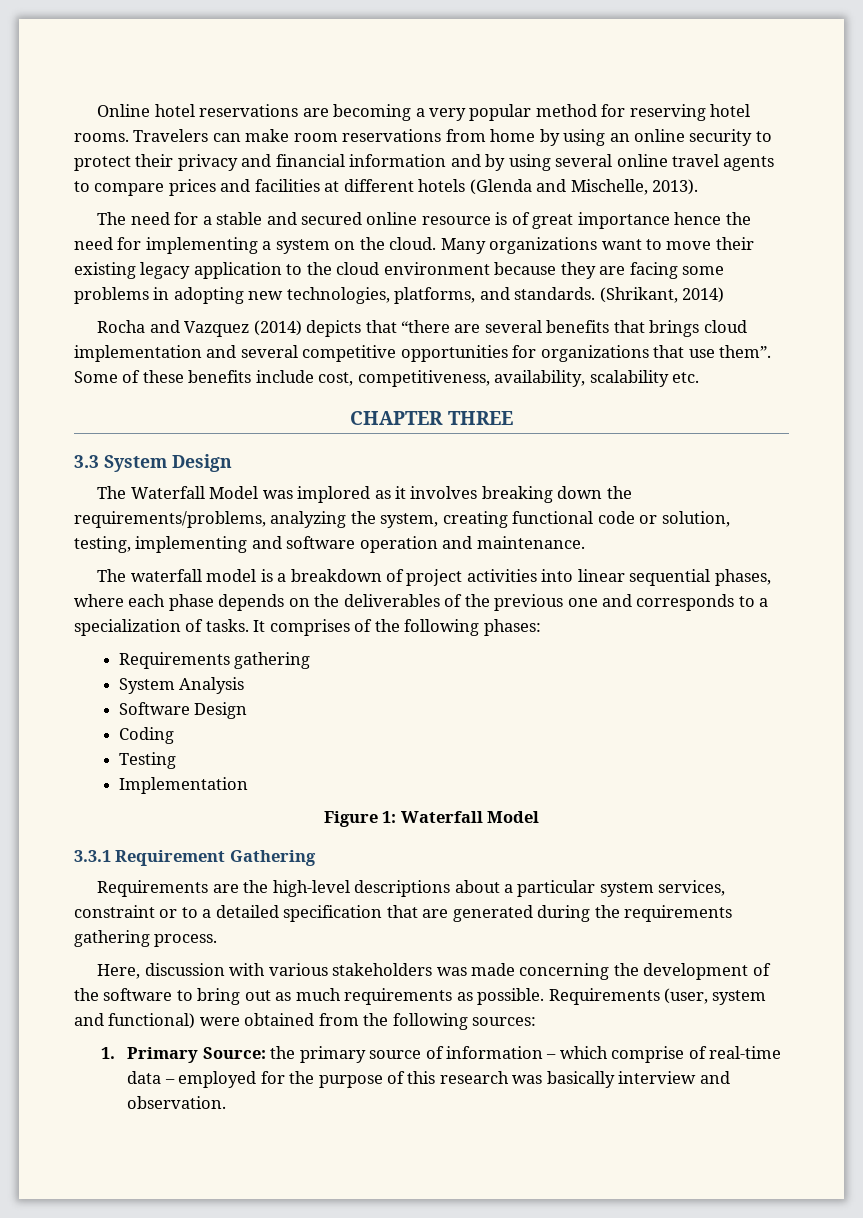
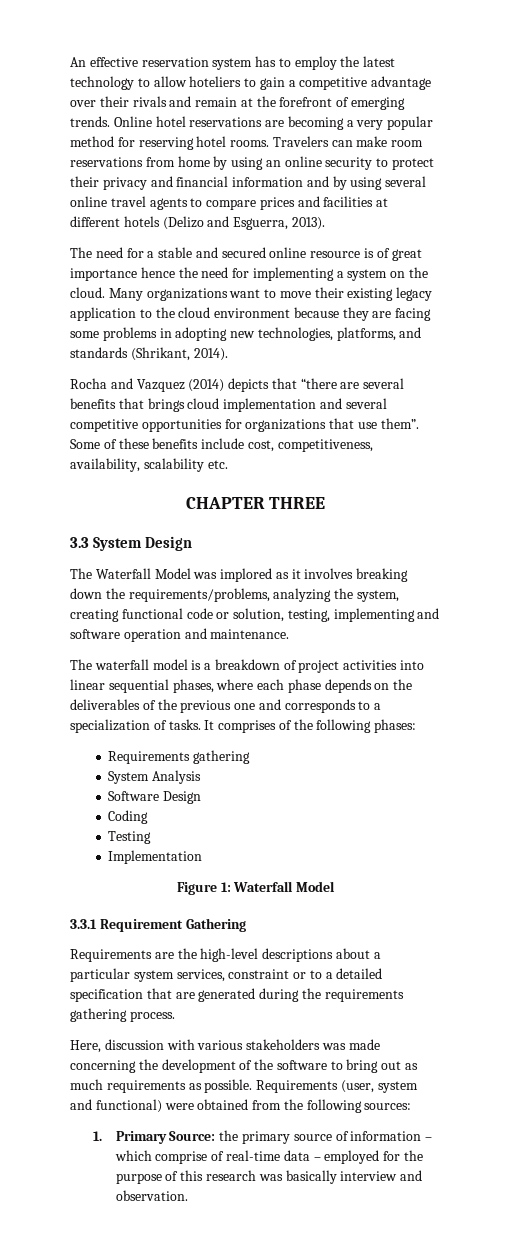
(97, 110) none -> [70,56,396,70] [70,76,432,90] [70,96,406,110] [70,116,110,127] An effective reservation system has to employ the latest technology to allow hoteliers to gain a competitive advantage over their rivals and remain at the forefront of emerging trends.
[469,179,648,195] (Glenda and Mischelle, -> [162,216,289,230] (Delizo and Esguerra,
[514,287,725,303] standards. (Shrikant, 2014) -> [70,347,228,361] standards (Shrikant, 2014).

